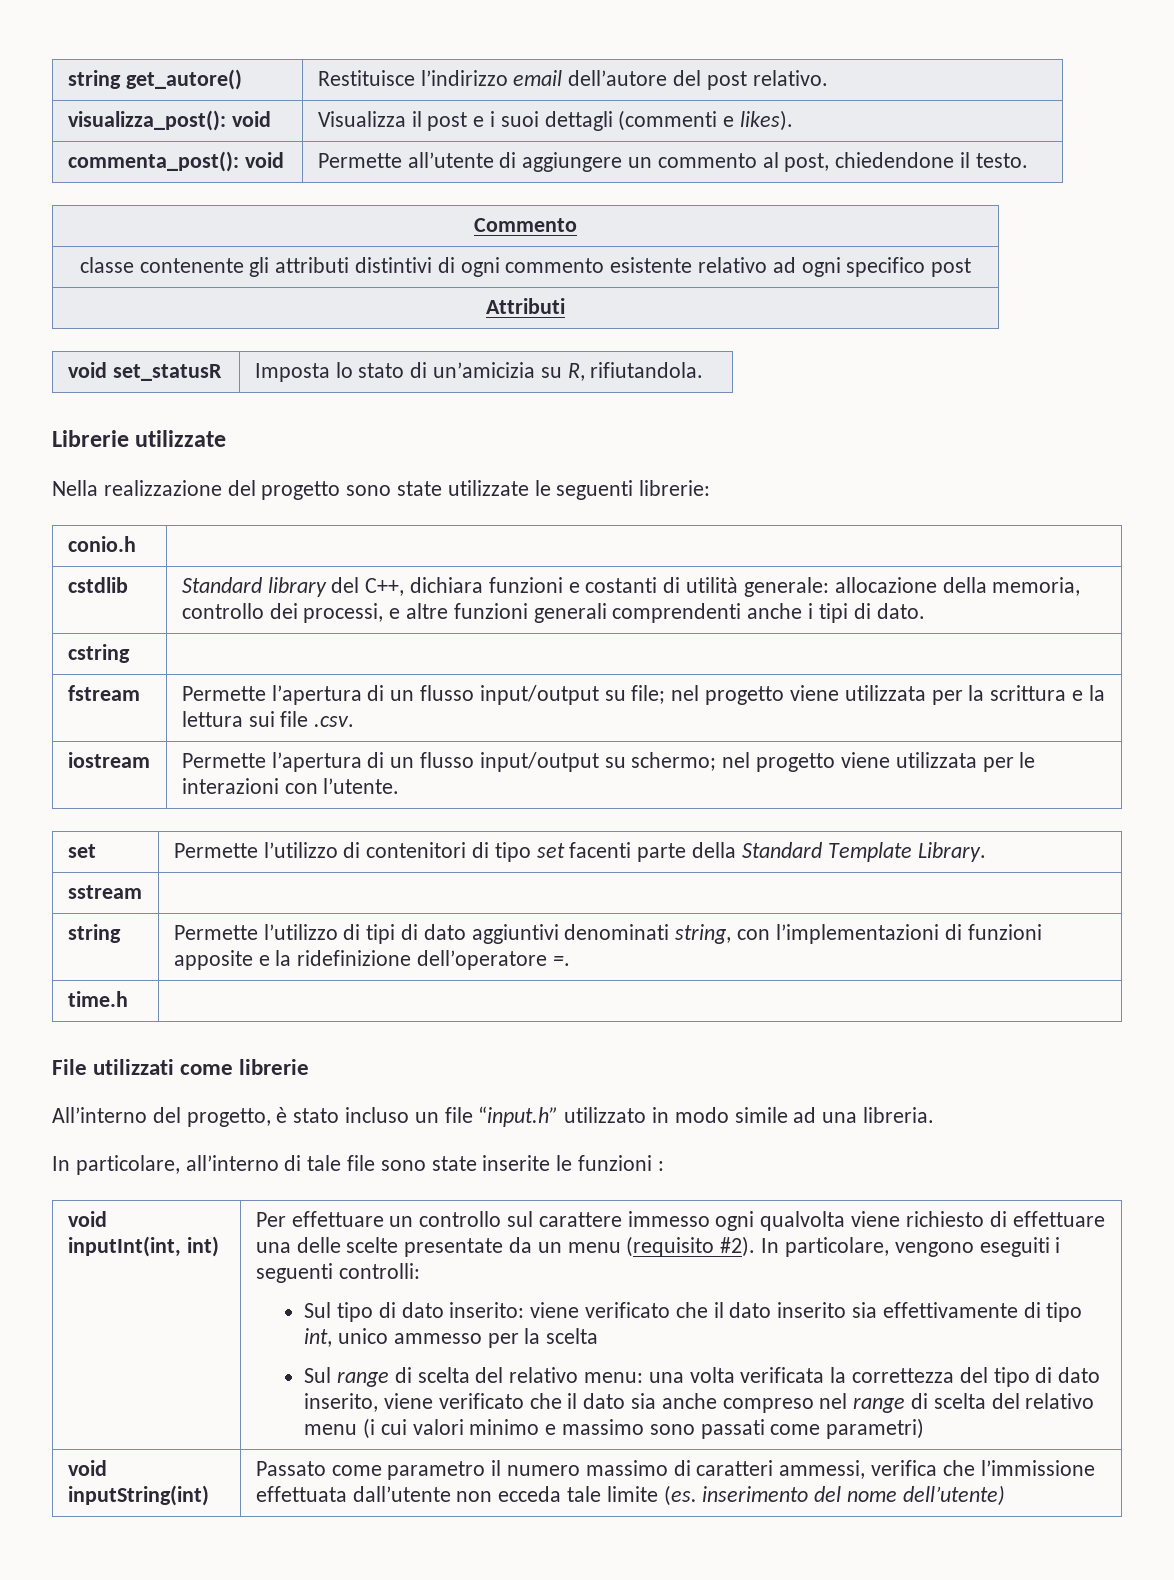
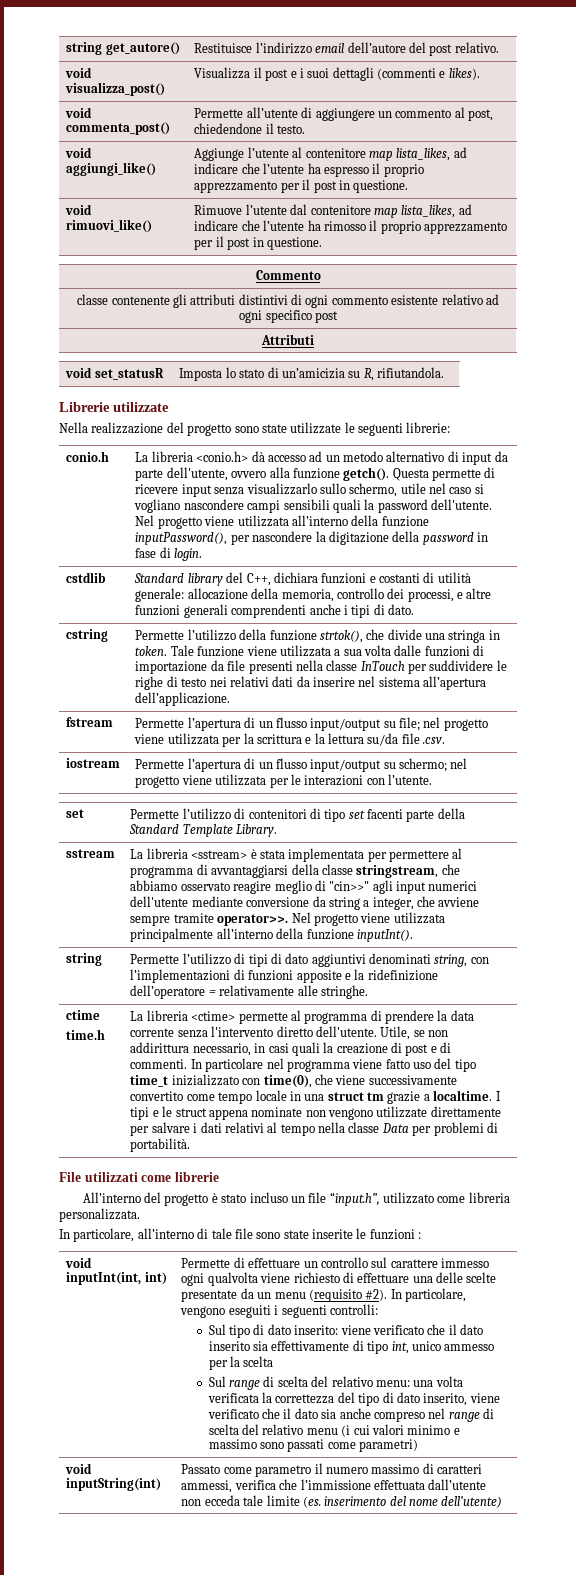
[67,110,271,131] visualizza_post(): void -> [65,67,93,78] [65,82,166,96] void visualizza_post()
[67,151,284,172] commenta_post(): void -> [65,107,93,118] [66,122,171,135] void commenta_post()
(1028, 160) none -> [65,147,93,158] [66,162,157,176] [194,147,467,161] [194,163,424,177] [194,179,409,193] [65,204,93,215] [66,219,153,233] [194,204,472,218] [194,220,508,234] [194,236,322,250] // void aggiungi_like() | Aggiunge l’utente al contenitore map lista_likes, ad indicare che l’utente ha espresso il proprio apprezzamento per il post in questione. // void rimuovi_like() | Rimuove l’utente dal contenitore map lista_likes, ad indicare che l’utente ha rimosso il proprio apprezzamento per il post in questione.
(136, 544) none -> [135,451,508,465] [135,467,496,481] [135,483,484,497] [134,499,493,513] [135,515,429,529] [135,531,489,545] [135,547,203,561] La libreria <conio.h> dà accesso ad un metodo alternativo di input da parte dell'utente, ovvero alla funzione getch(). Questa permette di ricevere input senza visualizzarlo sullo schermo, utile nel caso si vogliano nascondere campi sensibili quali la password dell'utente. Nel progetto viene utilizzata all’interno della funzione inputPassword(), per nascondere la digitazione della password in fase di login.
(130, 653) none -> [135,629,500,643] [135,645,485,657] [135,660,507,674] [135,676,487,690] [135,692,231,706] Permette l’utilizzo della funzione strtok(), che divide una stringa in token. Tale funzione viene utilizzata a sua volta dalle funzioni di importazione da file presenti nella classe InTouch per suddividere le righe di testo nei relativi dati da inserire nel sistema all’apertura dell’applicazione.
[248,711,275,727] sui -> [367,733,399,746] su/da
(142, 892) none -> [130,848,463,862] [130,864,460,878] [130,880,478,894] [130,896,480,910] [130,912,445,926] [130,928,413,942] La libreria <sstream> è stata implementata per permettere al programma di avvantaggiarsi della classe stringstream, che abbiamo osservato reagire meglio di "cin>>" agli input numerici dell'utente mediante conversione da string a integer, che avviene sempre tramite operator>>. Nel progetto viene utilizzata principalmente all’interno della funzione inputInt().
[552,956,570,966] [67,991,128,1007] =. // time.h | -> [208,985,368,999] [66,1010,101,1020] [66,1029,106,1040] [130,1010,474,1024] [130,1026,449,1040] [130,1042,452,1056] [130,1058,476,1072] [130,1074,457,1088] [130,1090,501,1104] [130,1106,501,1120] [130,1122,498,1136] [130,1138,191,1152] = relativamente alle stringhe. // ctime // time.h | La libreria <ctime> permette al programma di prendere la data corrente senza l'intervento diretto dell'utente. Utile, se non addirittura necessario, in casi quali la creazione di post e di commenti. In particolare nel programma viene fatto uso del tipo time_t inizializzato con time(0), che viene successivamente convertito come tempo locale in una struct tm grazie a localtime. I tipi e le struct appena nominate non vengono utilizzate direttamente per salvare i dati relativi al tempo nella classe Data per problemi di portabilità.
[186,1108,271,1127] progetto, -> [164,1194,209,1206] progetto
[478,1106,935,1127] “input.h” utilizzato in modo simile ad una libreria. -> [329,1192,510,1206] [59,1208,140,1222] “input.h”, utilizzato come libreria personalizzata.
[255,1212,286,1227] Per -> [181,1257,245,1268] Permette di

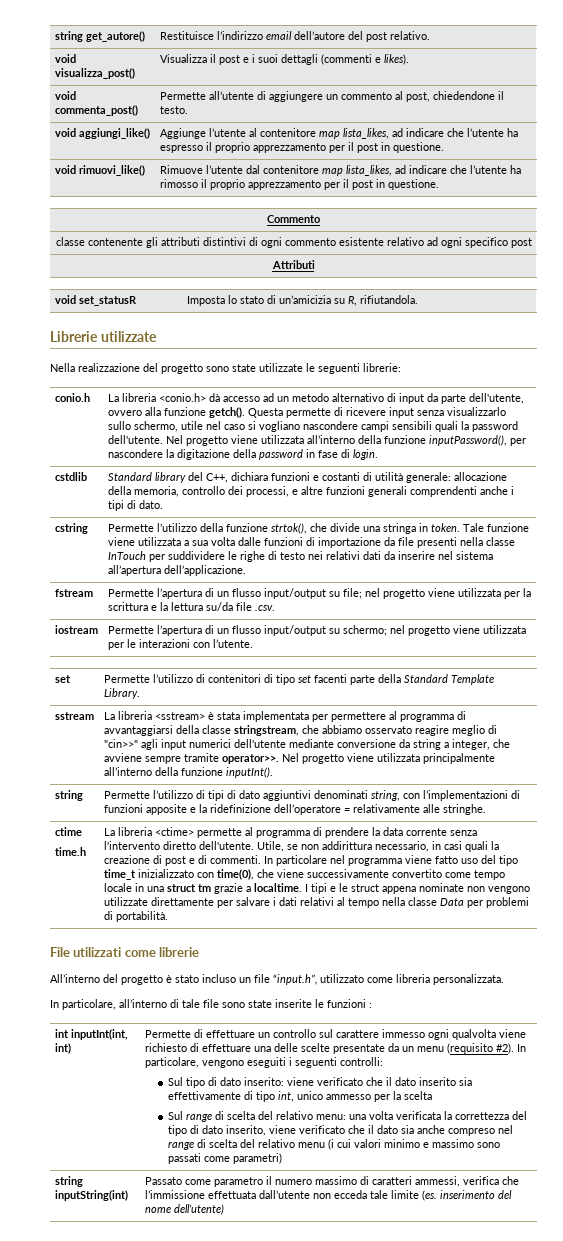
[65,1257,93,1268] void -> [54,1029,69,1038] int
[65,1463,93,1474] void -> [54,1176,83,1187] string

